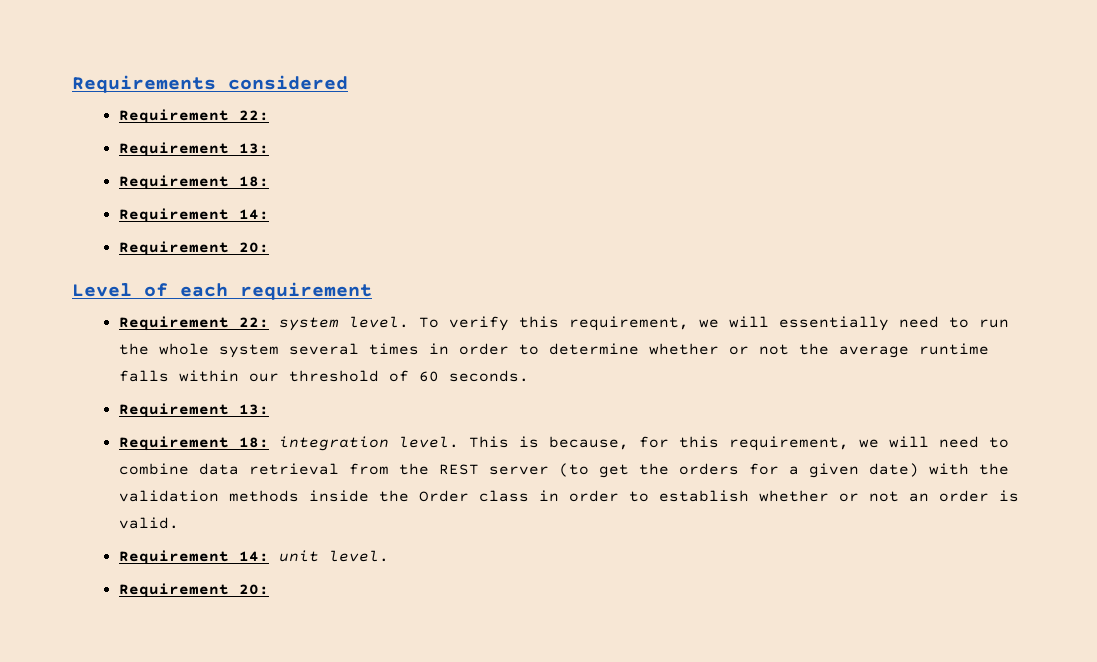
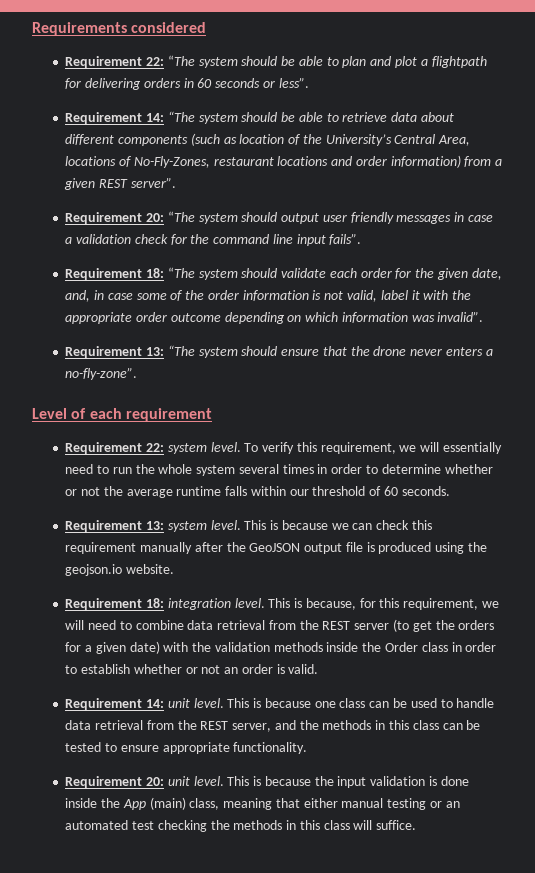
[118,142,269,157] [118,175,269,190] [118,208,269,223] [118,241,269,256] // Requirement 13: // Requirement 18: // Requirement 14: // Requirement 20: -> [167,55,487,68] [65,77,309,90] [65,111,455,124] [65,133,471,146] [65,155,503,168] [64,177,176,190] [65,211,494,224] [65,233,362,246] [65,267,502,280] [65,290,472,302] [65,311,484,324] [65,345,493,358] [65,367,138,380] “The system should be able to plan and plot a flightpath for delivering orders in 60 seconds or less”. // Requirement 14: “The system should be able to retrieve data about different components (such as location of the University’s Central Area, locations of No-Fly-Zones, restaurant locations and order information) from a given REST server”. // Requirement 20: “The system should output user friendly messages in case a validation check for the command line input fails”. // Requirement 18: “The system should validate each order for the given date, and, in case some of the order information is not valid, label it with the appropriate order outcome depending on which information was invalid”. // Requirement 13: “The system should ensure that the drone never enters a no-fly-zone”.
(269, 409) none -> [167,520,433,532] [65,542,488,554] [65,564,175,576] system level. This is because we can check this requirement manually after the GeoJSON output file is produced using the geojson.io website.
[118,583,269,598] // Requirement 20: -> [227,698,495,708] [65,720,481,732] [65,742,308,754] [65,776,469,788] [65,797,460,810] [65,820,417,832] This is because one class can be used to handle data retrieval from the REST server, and the methods in this class can be tested to ensure appropriate functionality. // Requirement 20: unit level. This is because the input validation is done inside the App (main) class, meaning that either manual testing or an automated test checking the methods in this class will suffice.

